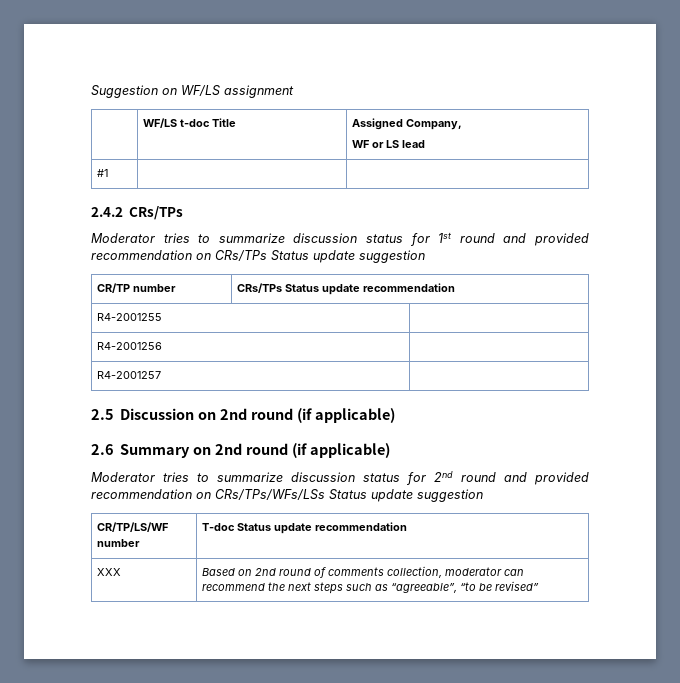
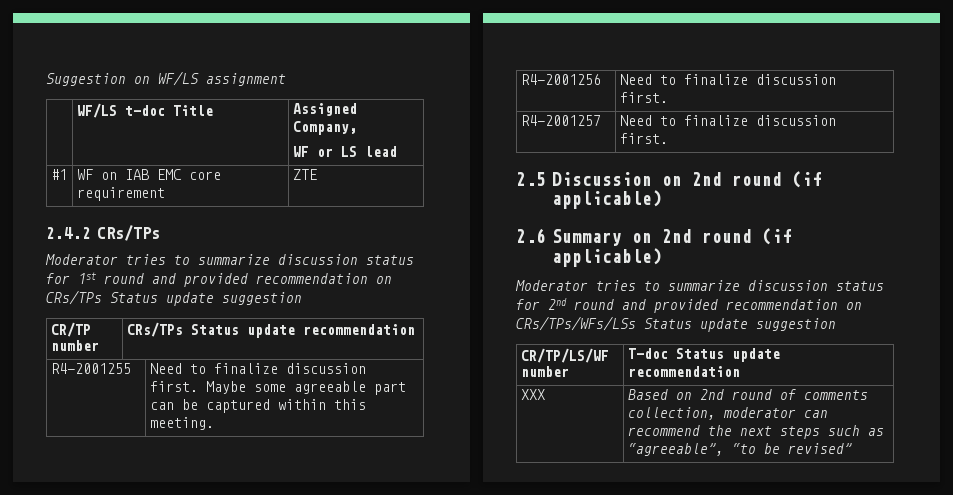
(108, 173) | -> [76,169,221,180] [76,187,165,201] [292,169,317,180] WF on IAB EMC core requirement | ZTE
[96,342,162,350] [96,371,161,379] // R4-2001256 | // R4-2001257 | -> [149,363,366,374] [149,381,406,395] [149,399,366,413] [149,417,214,430] [520,74,601,85] [619,74,836,85] [619,92,668,103] [520,115,601,126] [619,115,836,126] [619,133,668,144] Need to finalize discussion first. Maybe some agreeable part can be captured within this meeting. // R4-2001256 | Need to finalize discussion first. // R4-2001257 | Need to finalize discussion first.

